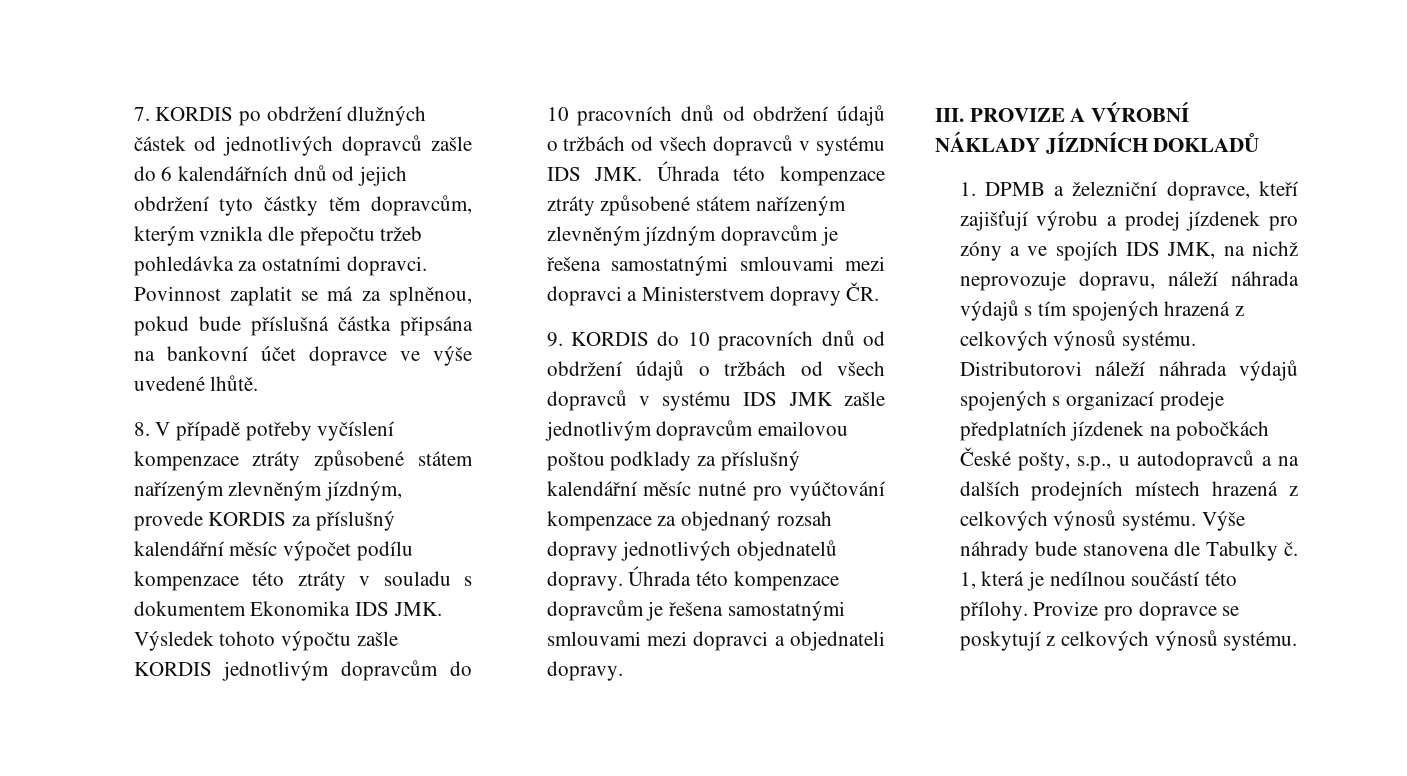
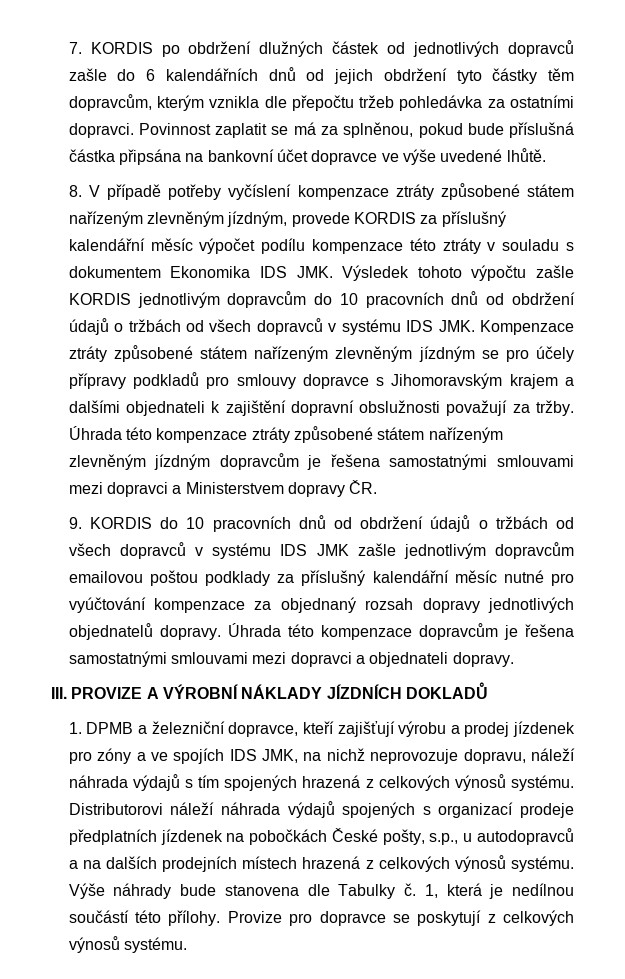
(643, 174) none -> [479,320,574,335] [68,345,575,362] [68,372,574,389] [68,400,575,416] Kompenzace ztráty způsobené státem nařízeným zlevněným jízdným se pro účely přípravy podkladů pro smlouvy dopravce s Jihomoravským krajem a dalšími objednateli k zajištění dopravní obslužnosti považují za tržby.

